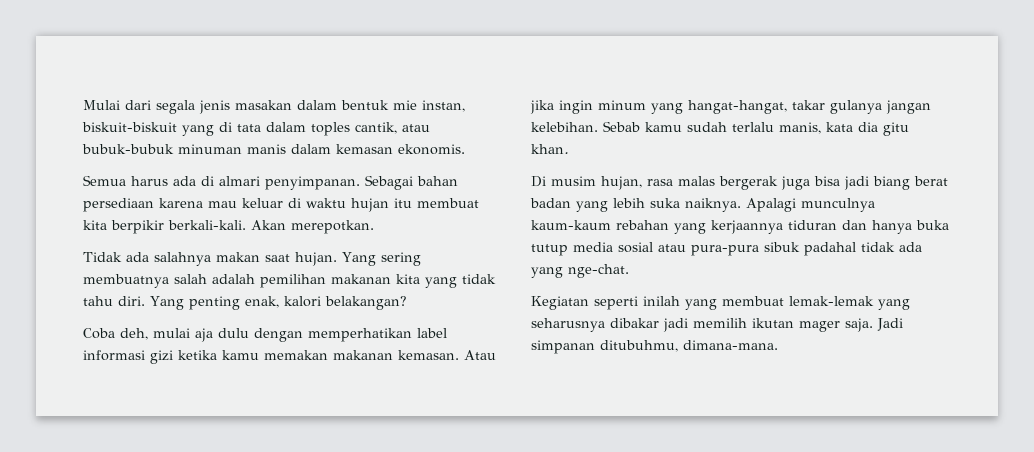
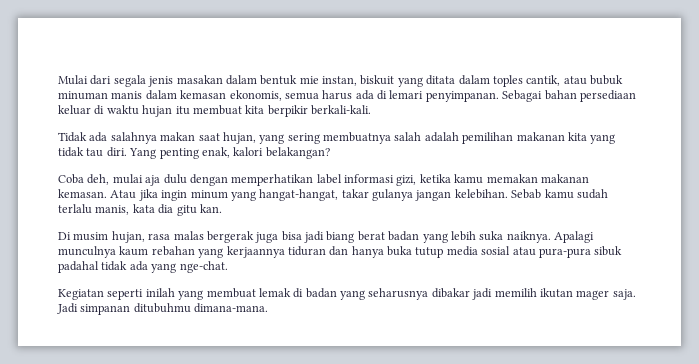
[82,122,261,136] biskuit-biskuit yang di tata -> [360,75,456,87] biskuit yang ditata
[82,144,174,154] bubuk-bubuk -> [590,75,623,85] bubuk
[398,144,465,155] [83,175,126,186] ekonomis. // Semua -> [229,90,319,101] ekonomis, semua
[219,176,260,186] almari -> [389,90,424,99] lemari
[159,198,237,208] karena mau -> (636, 96) none
[251,220,374,234] Akan merepotkan. -> (371, 110) none
[295,252,376,266] hujan. Yang -> [222,132,285,144] hujan, yang
[83,296,113,306] tahu -> [86,148,104,157] tau
[150,350,173,364] gizi -> [396,175,417,186] gizi,
[531,144,569,154] khan. -> [199,204,222,213] kan.
[531,220,611,230] kaum-kaum -> [119,246,149,256] kaum
[789,296,874,306] lemak-lemak -> [258,288,337,298] lemak di badan
[600,340,678,352] ditubuhmu, -> [133,303,191,313] ditubuhmu

